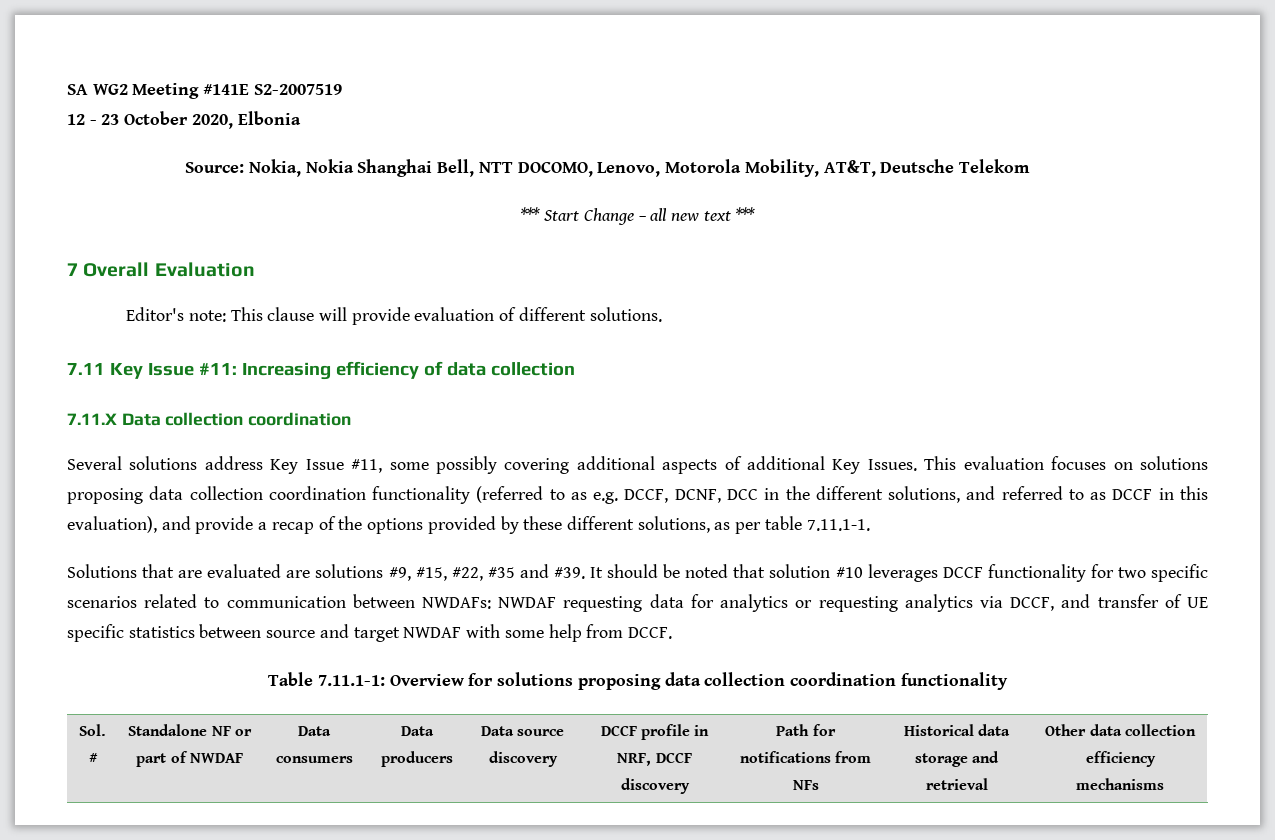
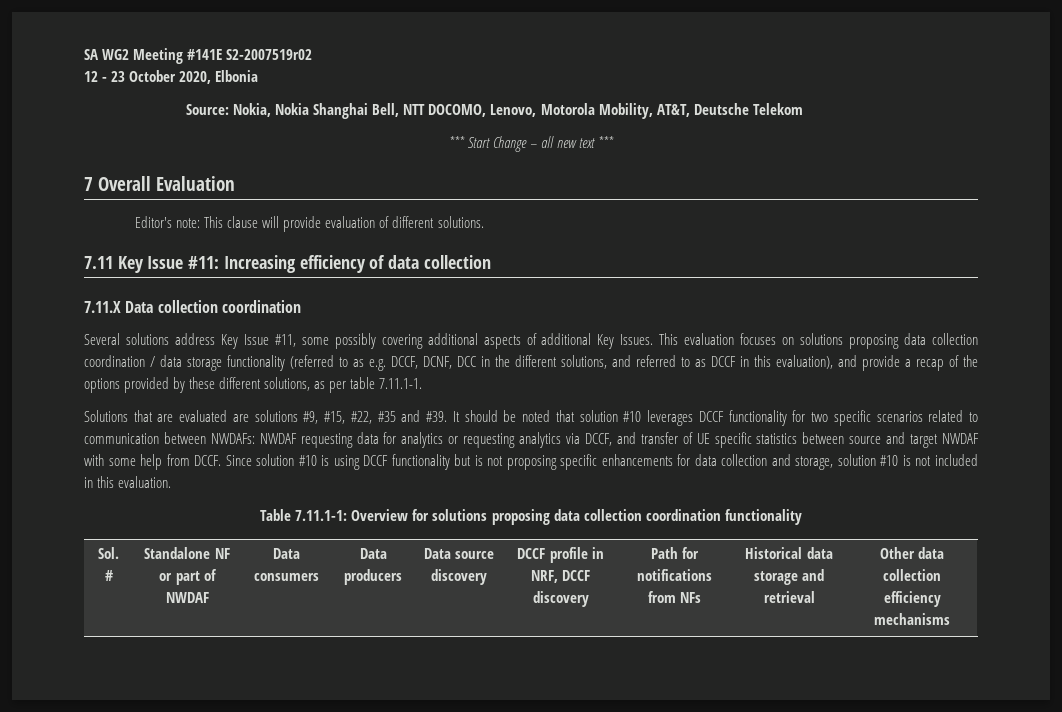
[253,84,342,95] S2-2007519 -> [226,49,313,60] S2-2007519r02
(366, 493) none -> [150,355,223,371] / data storage
(672, 633) none -> [225,454,978,470] [84,476,172,488] Since solution #10 is using DCCF functionality but is not proposing specific enhancements for data collection and storage, solution #10 is not included in this evaluation.

